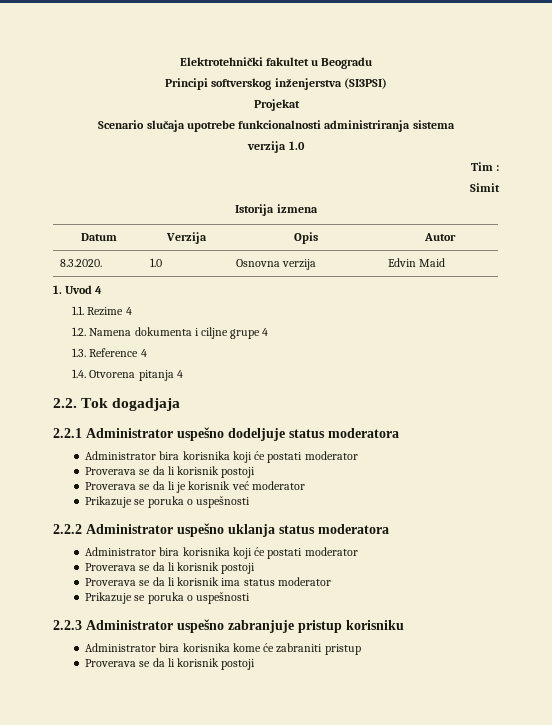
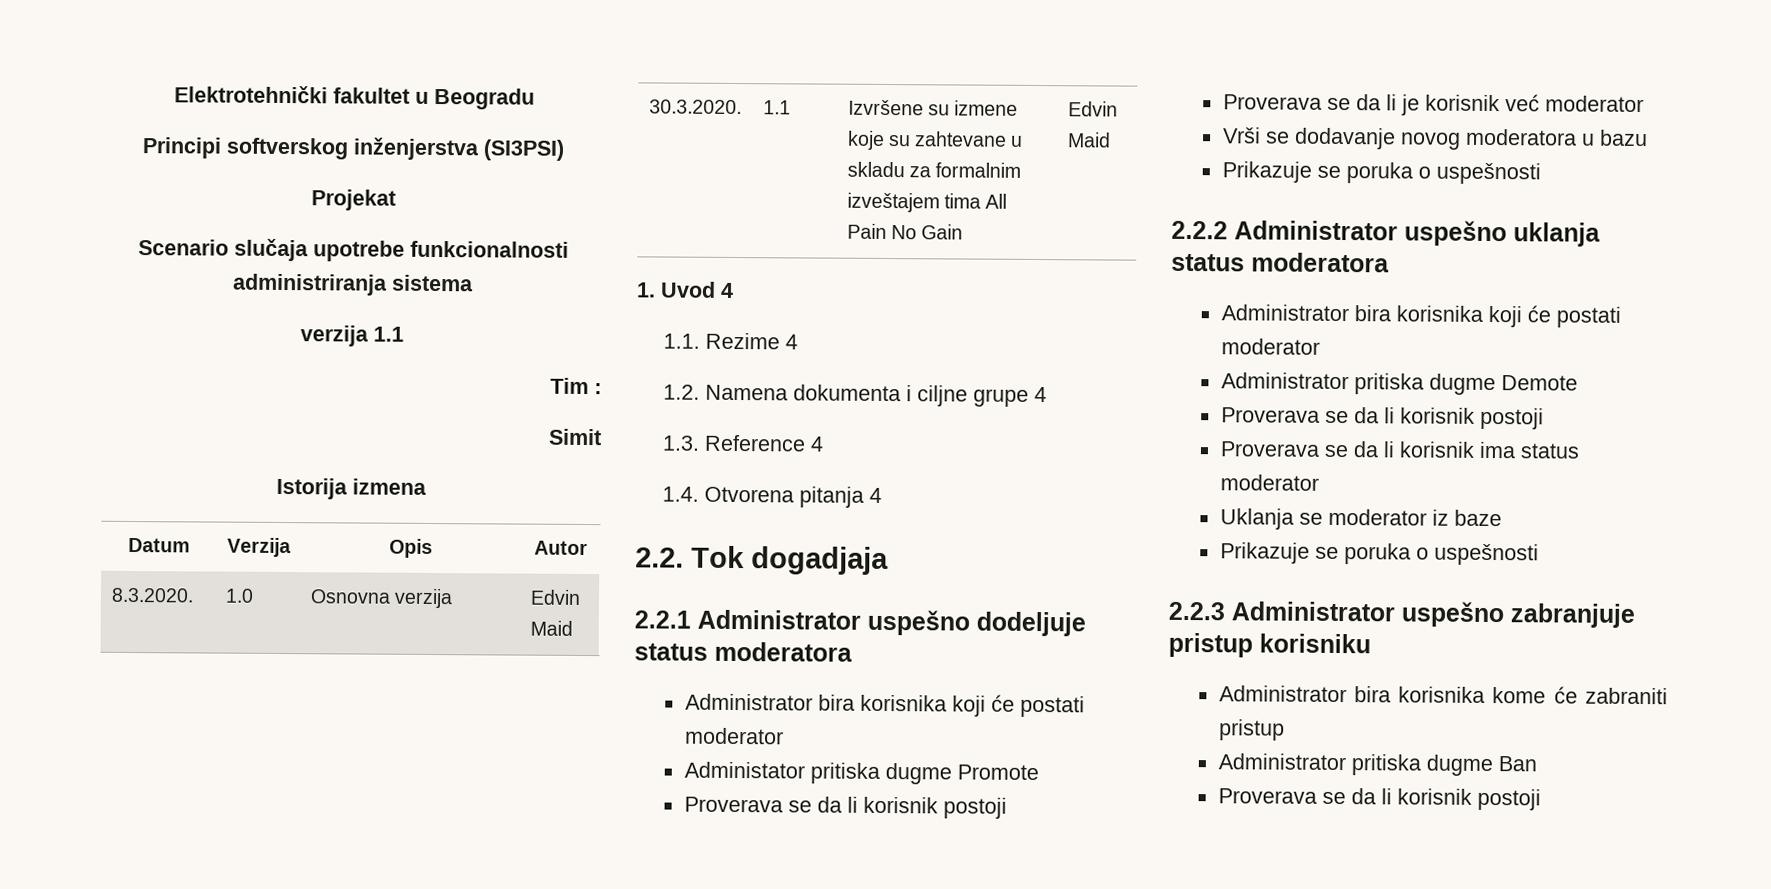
[288,141,305,150] 1.0 -> [373,326,404,342] 1.1
(446, 262) none -> [648,99,742,115] [762,100,791,115] [847,99,1019,116] [846,130,1024,150] [846,161,1022,178] [846,192,1008,213] [846,223,964,240] [1067,101,1118,117] [1066,132,1111,148] // 30.3.2020. | 1.1 | Izvršene su izmene koje su zahtevane u skladu za formalnim izveštajem tima All Pain No Gain | Edvin Maid
(358, 455) none -> [683,761,1039,785] // Administator pritiska dugme Promote
(305, 485) none -> [1222,127,1648,150] // Vrši se dodavanje novog moderatora u bazu
(358, 551) none -> [1220,372,1578,396] // Administrator pritiska dugme Demote
(331, 581) none -> [1219,508,1502,530] // Uklanja se moderator iz baze
(361, 649) none -> [1217,753,1537,777] // Administrator pritiska dugme Ban

